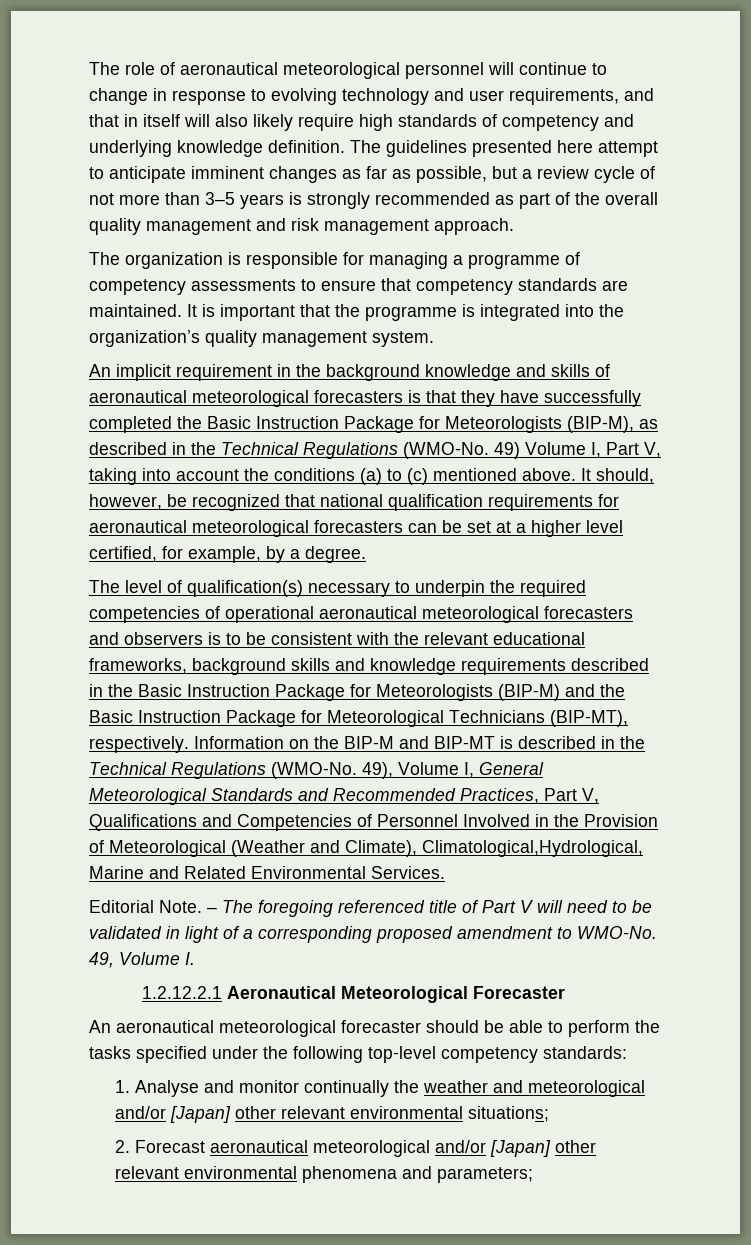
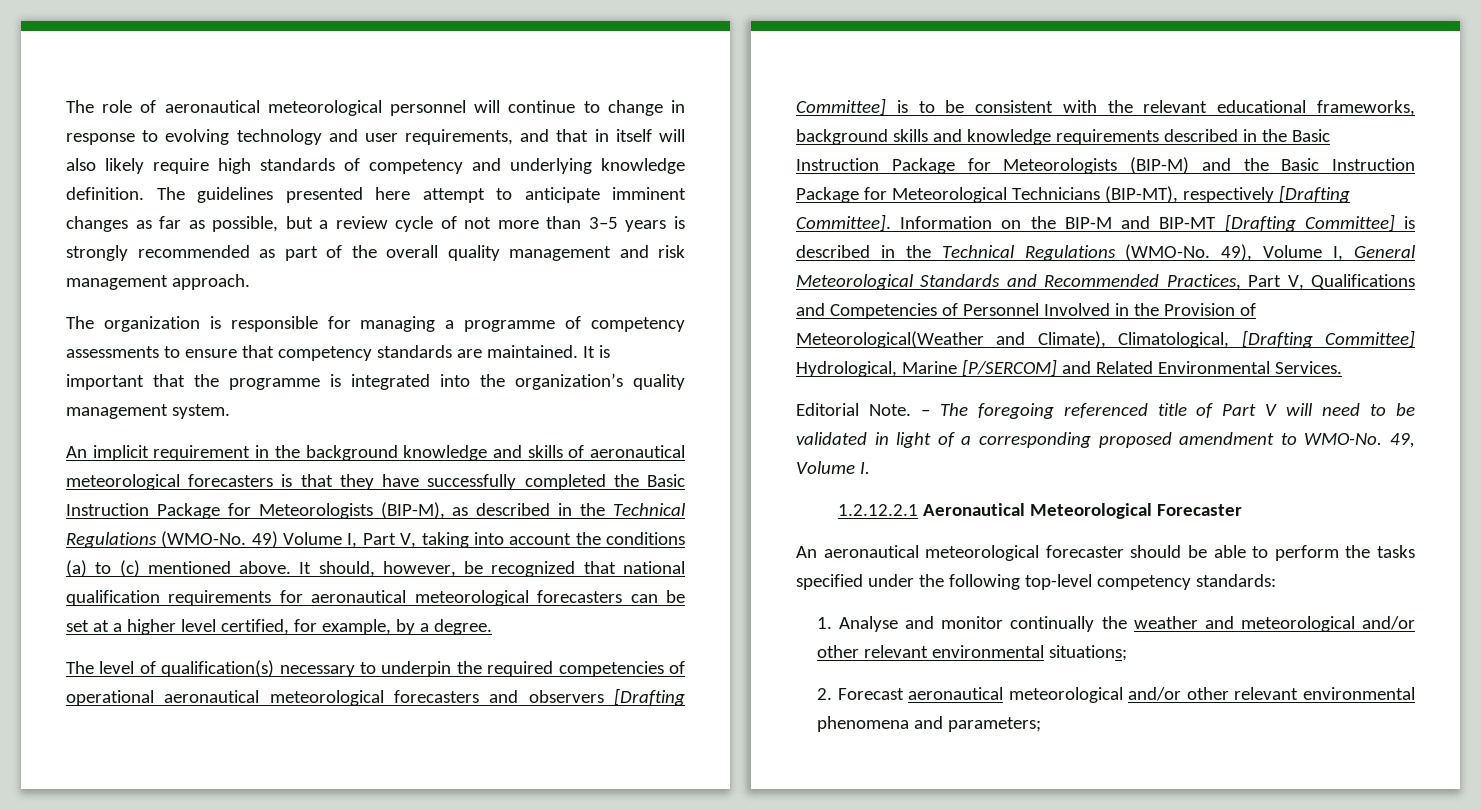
(203, 638) none -> [613,688,685,706] [796,98,886,116] [Drafting Committee]
[89,736,189,753] respectively. -> [1182,185,1350,203] [796,214,891,232] respectively [Drafting Committee].
(495, 742) none -> [1224,214,1395,232] [Drafting Committee]
[109,840,643,857] [89,866,144,879] Meteorological (Weather and Climate), Climatological,Hydrological, Marine -> [796,330,1415,348] [796,359,1057,377] Meteorological(Weather and Climate), Climatological, [Drafting Committee] Hydrological, Marine [P/SERCOM]
[170,1106,232,1123] [Japan] -> (1415, 623) none
[490,1140,552,1157] [Japan] -> (1182, 694) none

